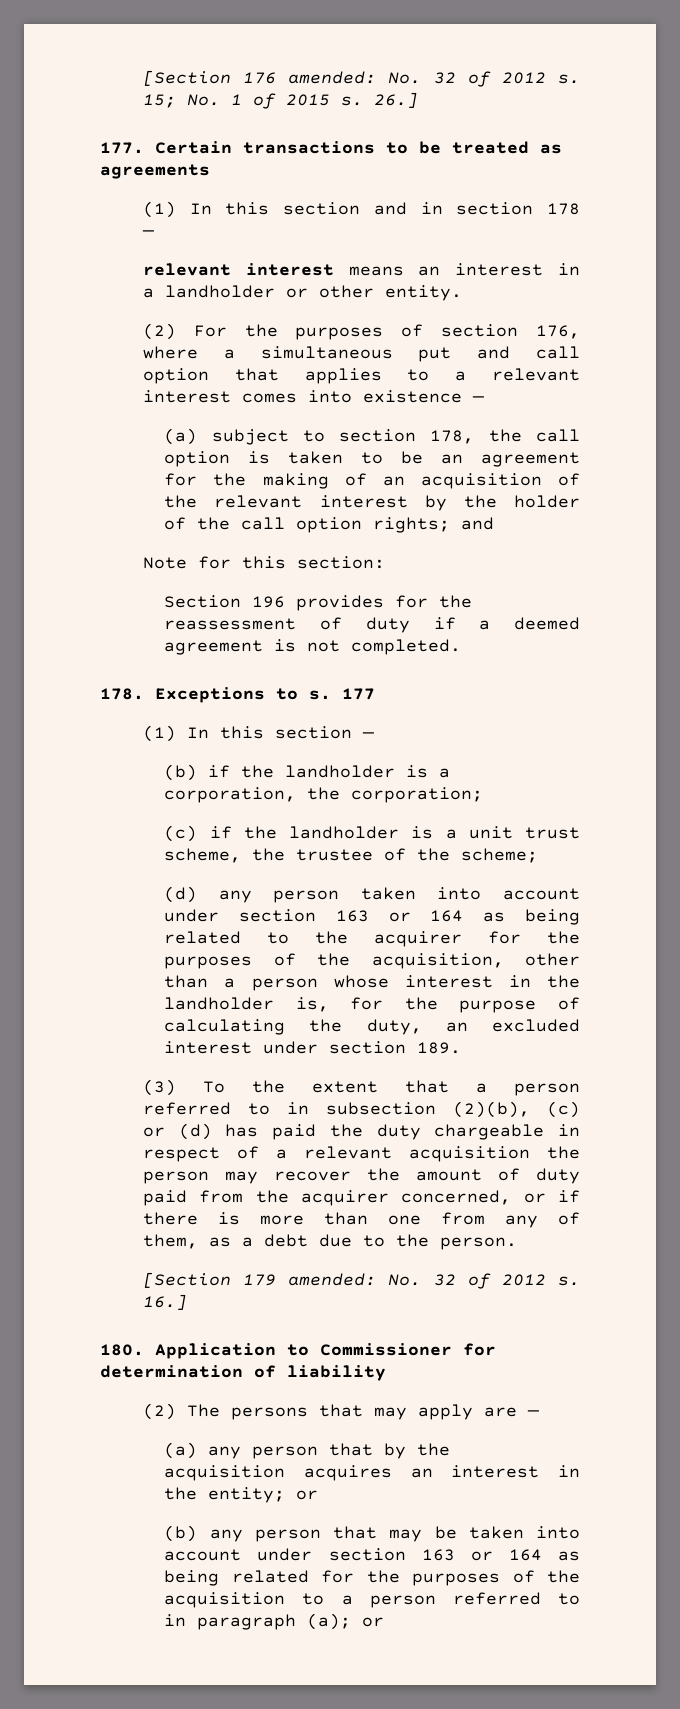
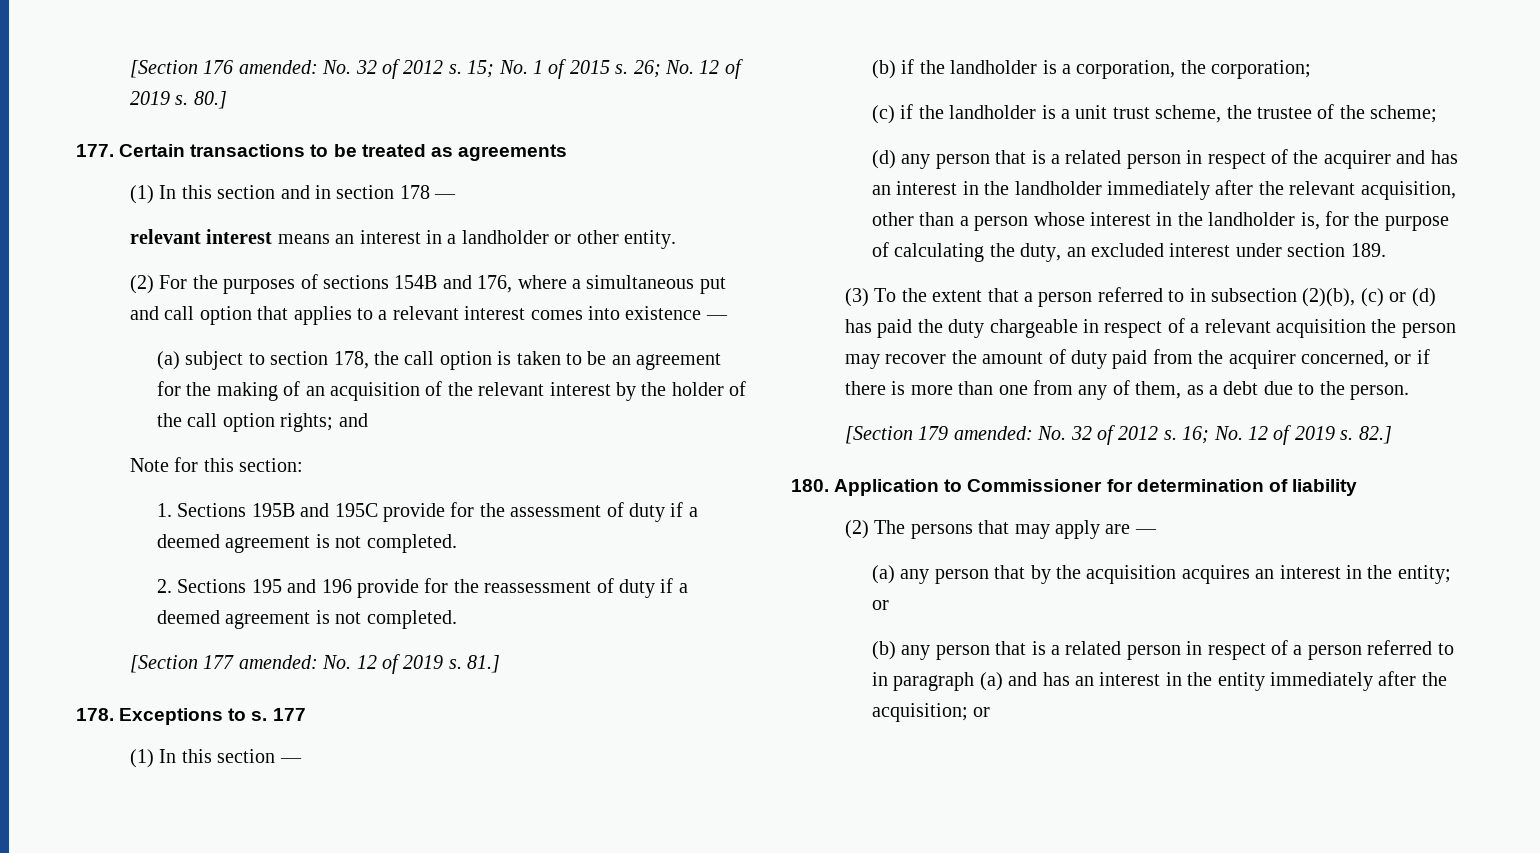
[373,92,418,108] 26.] -> [633,59,743,79] [130,91,227,109] 26; No. 12 of 2019 s. 80.]
[441,324,519,337] section -> [323,275,472,289] sections 154B and
[164,595,385,611] Section 196 provides -> [157,502,698,522] [157,534,457,553] [157,579,420,598] 1. Sections 195B and 195C provide for the assessment of duty if a deemed agreement is not completed. // 2. Sections 195 and 196 provide
(462, 647) none -> [130,654,501,674] // [Section 177 amended: No. 12 of 2019 s. 81.]
[360,887,580,900] [164,909,580,925] [164,931,580,947] [164,953,351,969] taken into account under section 163 or 164 as being related to the acquirer for the purposes of the -> [995,149,1458,169] [872,180,1356,200] that is a related person in respect of the acquirer and has an interest in the landholder immediately after the relevant
[142,1294,187,1310] 16.] -> [1182,425,1392,445] 16; No. 12 of 2019 s. 82.]
[389,1526,580,1542] [164,1548,580,1561] [164,1570,580,1586] [164,1592,325,1608] may be taken into account under section 163 or 164 as being related for the purposes of the acquisition to -> [1031,640,1289,660] is a related person in respect of
[307,1613,352,1630] (a); -> [979,671,1447,691] [872,703,969,722] (a) and has an interest in the entity immediately after the acquisition;

